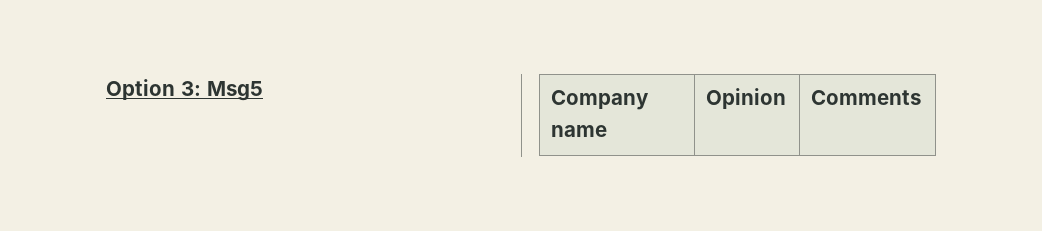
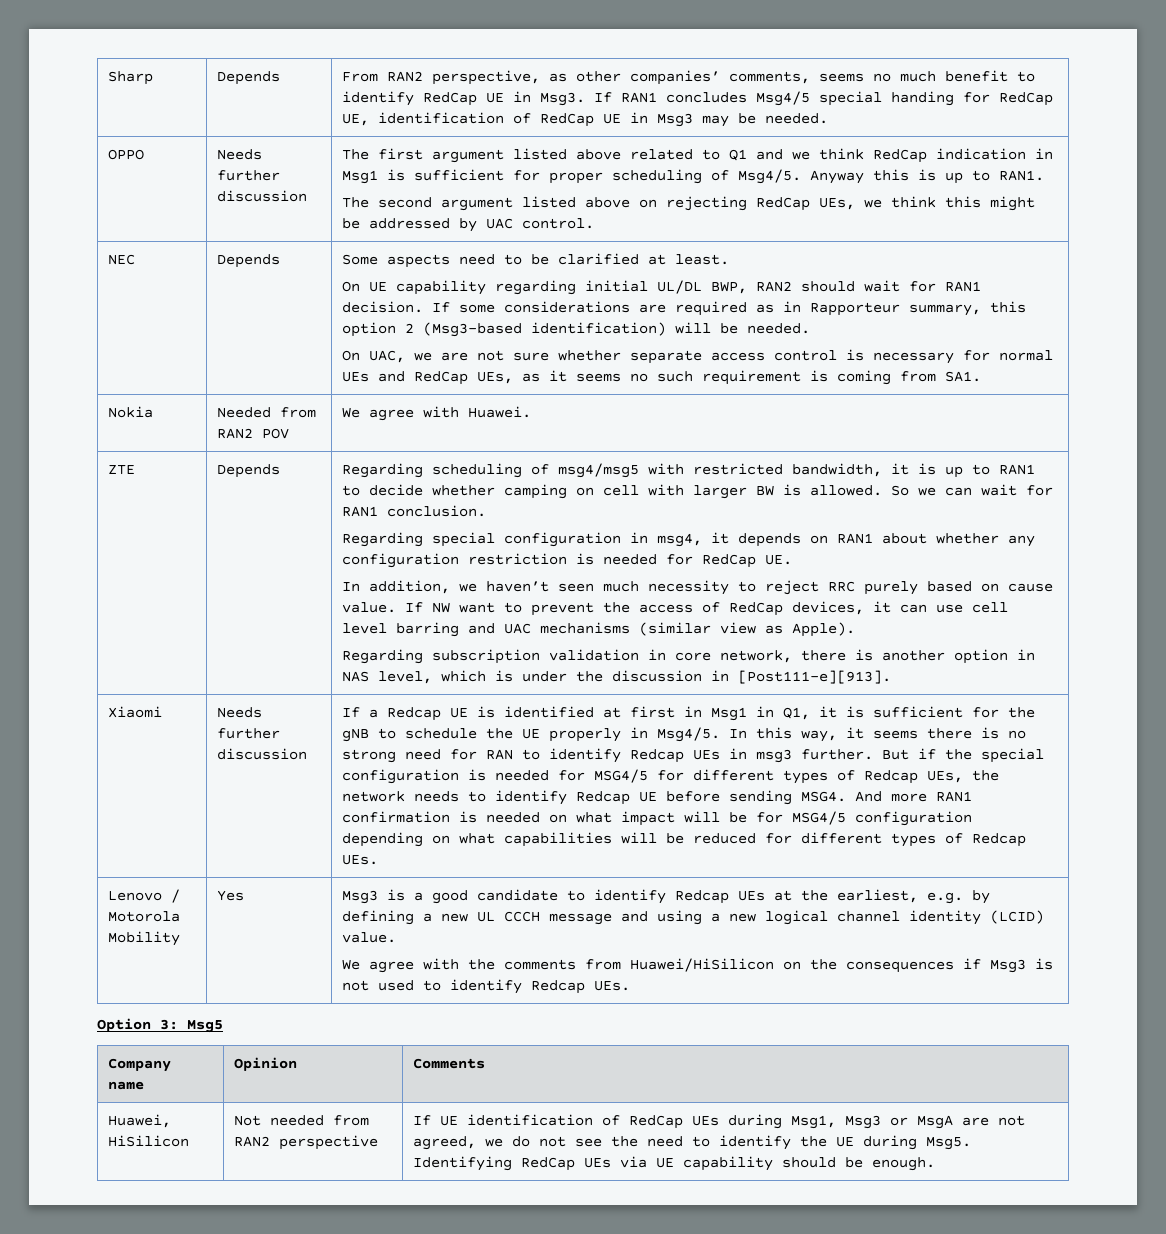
(106, 89) none -> [108,71,154,85] [217,71,281,85] [342,70,1036,85] [342,91,1054,106] [342,112,829,127] [108,149,145,160] [217,149,263,160] [217,170,281,181] [217,190,308,202] [342,148,1054,163] [342,169,1045,184] [342,196,1036,211] [342,218,595,232] [108,254,136,265] [217,254,281,268] [342,253,730,268] [342,280,982,295] [342,301,1027,316] [342,322,811,337] [342,349,1054,364] [342,370,982,385] [108,406,154,418] [217,407,317,418] [217,428,290,439] [342,406,532,421] [108,465,136,475] [217,464,281,478] [342,463,1036,478] [342,484,1054,499] [342,505,487,517] [342,532,1036,547] [342,553,793,568] [342,580,1054,595] [342,601,1009,616] [342,622,856,637] [342,649,1036,664] [342,670,892,684] [108,706,163,718] [217,707,263,718] [217,728,281,739] [217,748,308,760] [342,706,1036,721] [342,727,1027,742] [342,748,1045,763] [342,769,1000,784] [342,790,973,805] [342,811,973,826] [342,832,1027,847] [342,854,379,865] [108,889,181,903] [108,911,181,922] [108,931,181,946] [217,890,245,901] [342,889,991,904] [342,910,1045,925] [342,932,397,943] [342,958,1054,973] [342,979,631,994] Sharp | Depends | From RAN2 perspective, as other companies’ comments, seems no much benefit to identify RedCap UE in Msg3. If RAN1 concludes Msg4/5 special handing for RedCap UE, identification of RedCap UE in Msg3 may be needed. // OPPO | Needs further discussion | The first argument listed above related to Q1 and we think RedCap indication in Msg1 is sufficient for proper scheduling of Msg4/5. Anyway this is up to RAN1. // The second argument listed above on rejecting RedCap UEs, we think this might be addressed by UAC control. // NEC | Depends | Some aspects need to be clarified at least. // On UE capability regarding initial UL/DL BWP, RAN2 should wait for RAN1 decision. If some considerations are required as in Rapporteur summary, this option 2 (Msg3-based identification) will be needed. // On UAC, we are not sure whether separate access control is necessary for normal UEs and RedCap UEs, as it seems no such requirement is coming from SA1. // Nokia | Needed from RAN2 POV | We agree with Huawei. // ZTE | Depends | Regarding scheduling of msg4/msg5 with restricted bandwidth, it is up to RAN1 to decide whether camping on cell with larger BW is allowed. So we can wait for RAN1 conclusion. // Regarding special configuration in msg4, it depends on RAN1 about whether any configuration restriction is needed for RedCap UE. // In addition, we haven’t seen much necessity to reject RRC purely based on cause value. If NW want to prevent the access of RedCap devices, it can use cell level barring and UAC mechanisms (similar view as Apple). // Regarding subscription validation in core network, there is another option in NAS level, which is under the discussion in [Post111-e][913]. // Xiaomi | Needs further discussion | If a Redcap UE is identified at first in Msg1 in Q1, it is sufficient for the gNB to schedule the UE properly in Msg4/5. In this way, it seems there is no strong need for RAN to identify Redcap UEs in msg3 further. But if the special configuration is needed for MSG4/5 for different types of Redcap UEs, the network needs to identify Redcap UE before sending MSG4. And more RAN1 confirmation is needed on what impact will be for MSG4/5 configuration depending on what capabilities will be reduced for different types of Redcap UEs. // Lenovo / Motorola Mobility | Yes | Msg3 is a good candidate to identify Redcap UEs at the earliest, e.g. by defining a new UL CCCH message and using a new logical channel identity (LCID) value. // We agree with the comments from Huawei/HiSilicon on the consequences if Msg3 is not used to identify Redcap UEs. //
(922, 97) none -> [108,1114,172,1128] [108,1135,190,1147] [234,1115,370,1126] [234,1135,379,1150] [413,1114,1026,1129] [413,1135,972,1150] [413,1156,936,1171] // Huawei, HiSilicon | Not needed from RAN2 perspective | If UE identification of RedCap UEs during Msg1, Msg3 or MsgA are not agreed, we do not see the need to identify the UE during Msg5. Identifying RedCap UEs via UE capability should be enough.

